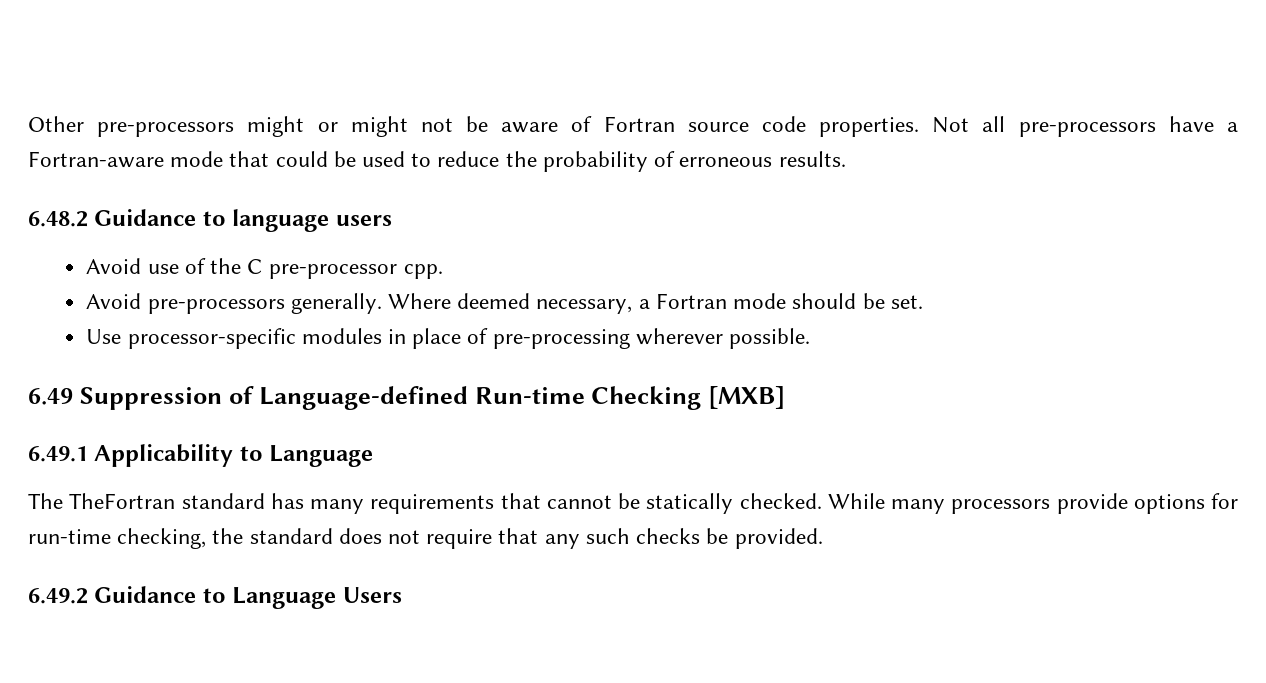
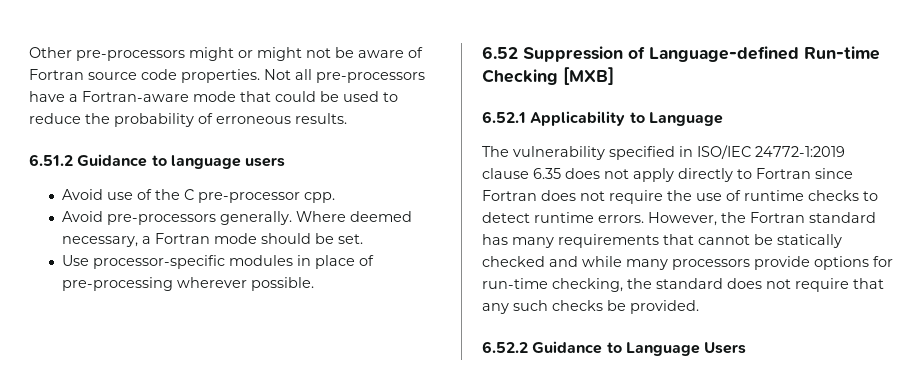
[28,211,88,227] 6.48.2 -> [29,154,73,166] 6.51.2
[28,388,73,405] 6.49 -> [482,46,518,59] 6.52
[28,446,88,462] 6.49.1 -> [482,111,526,123] 6.52.1
[69,493,176,509] TheFortran -> [513,145,845,160] [482,168,853,182] [482,190,878,204] [482,212,805,226] vulnerability specified in ISO/IEC 24772-1:2019 clause 6.35 does not apply directly to Fortran since Fortran does not require the use of runtime checks to detect runtime errors. However, the Fortran
[739,493,885,509] checked. While -> [482,256,622,267] checked and while
[28,588,88,604] 6.49.2 -> [482,341,528,353] 6.52.2

